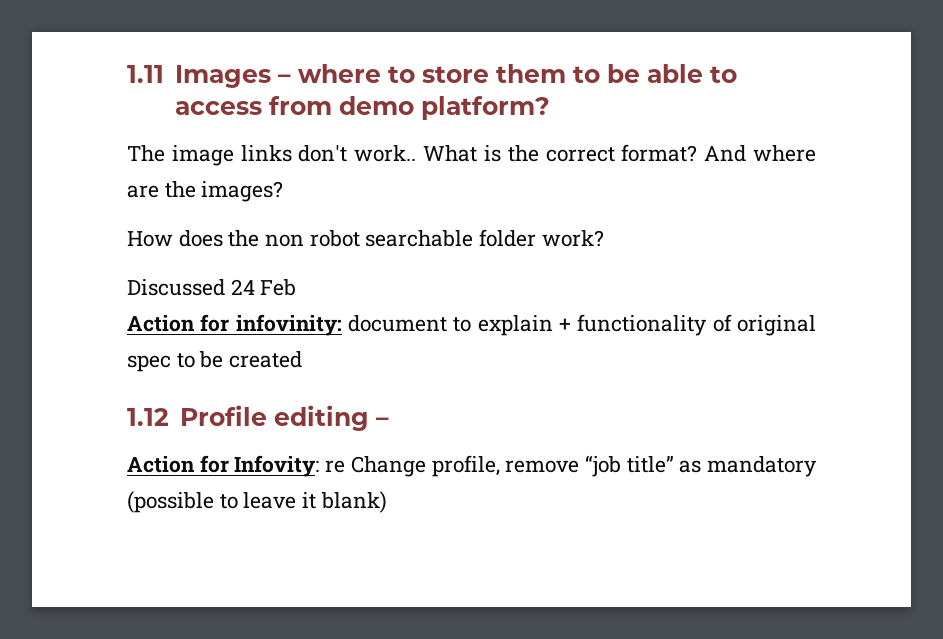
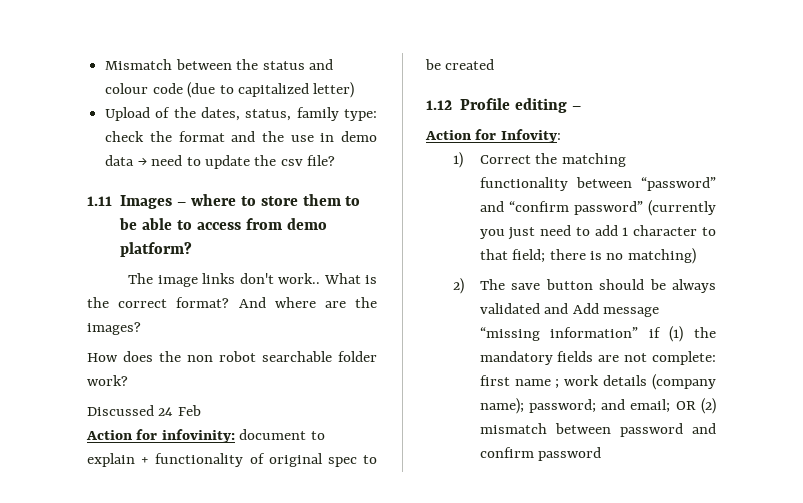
(127, 74) none -> [105,59,333,70] [105,82,355,98] [105,107,377,121] [105,131,378,142] [105,155,336,169] Mismatch between the status and colour code (due to capitalized letter) // Upload of the dates, status, family type: check the format and the use in demo data → need to update the csv file? //
[325,455,817,477] [127,491,387,513] re Change profile, remove “job title” as mandatory (possible to leave it blank) -> [452,152,626,168] [479,177,716,191] [479,200,716,216] [479,225,716,240] [479,248,696,264] [452,278,716,294] [479,303,659,317] [479,326,716,342] [479,351,716,365] [479,374,716,390] [479,398,716,414] [479,423,716,437] [479,447,602,461] // 1) Correct the matching functionality between “password” and “confirm password” (currently you just need to add 1 character to that field; there is no matching) // 2) The save button should be always validated and Add message “missing information” if (1) the mandatory fields are not complete: first name ; work details (company name); password; and email; OR (2) mismatch between password and confirm password

